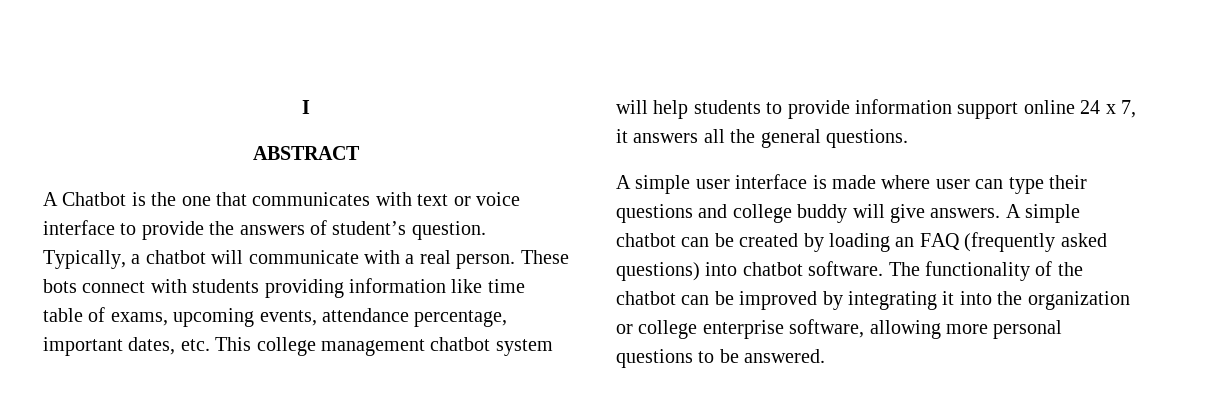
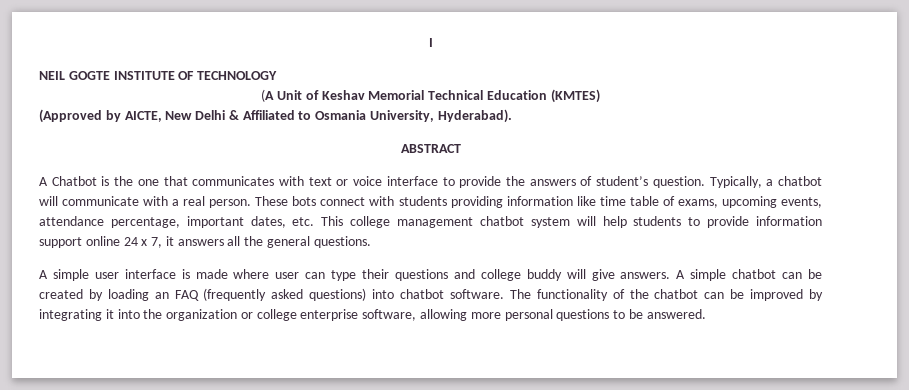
(310, 107) none -> [39,71,278,80] [261,89,600,103] [39,109,512,123] // NEIL GOGTE INSTITUTE OF TECHNOLOGY // (A Unit of Keshav Memorial Technical Education (KMTES) // (Approved by AICTE, New Delhi & Affiliated to Osmania University, Hyderabad).

